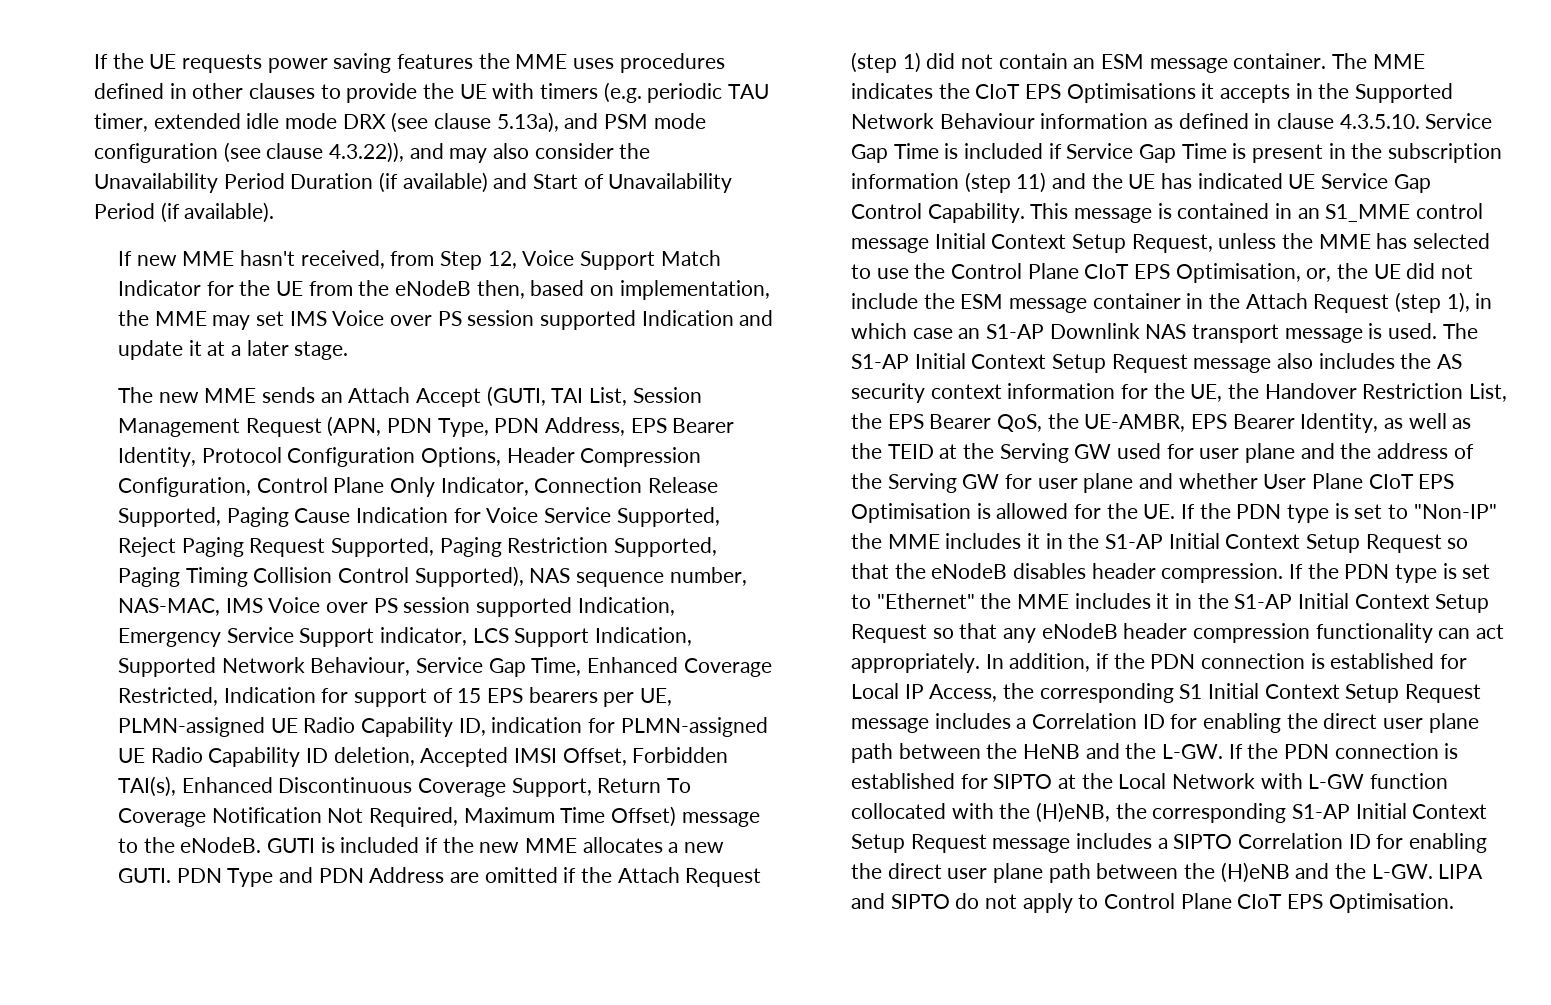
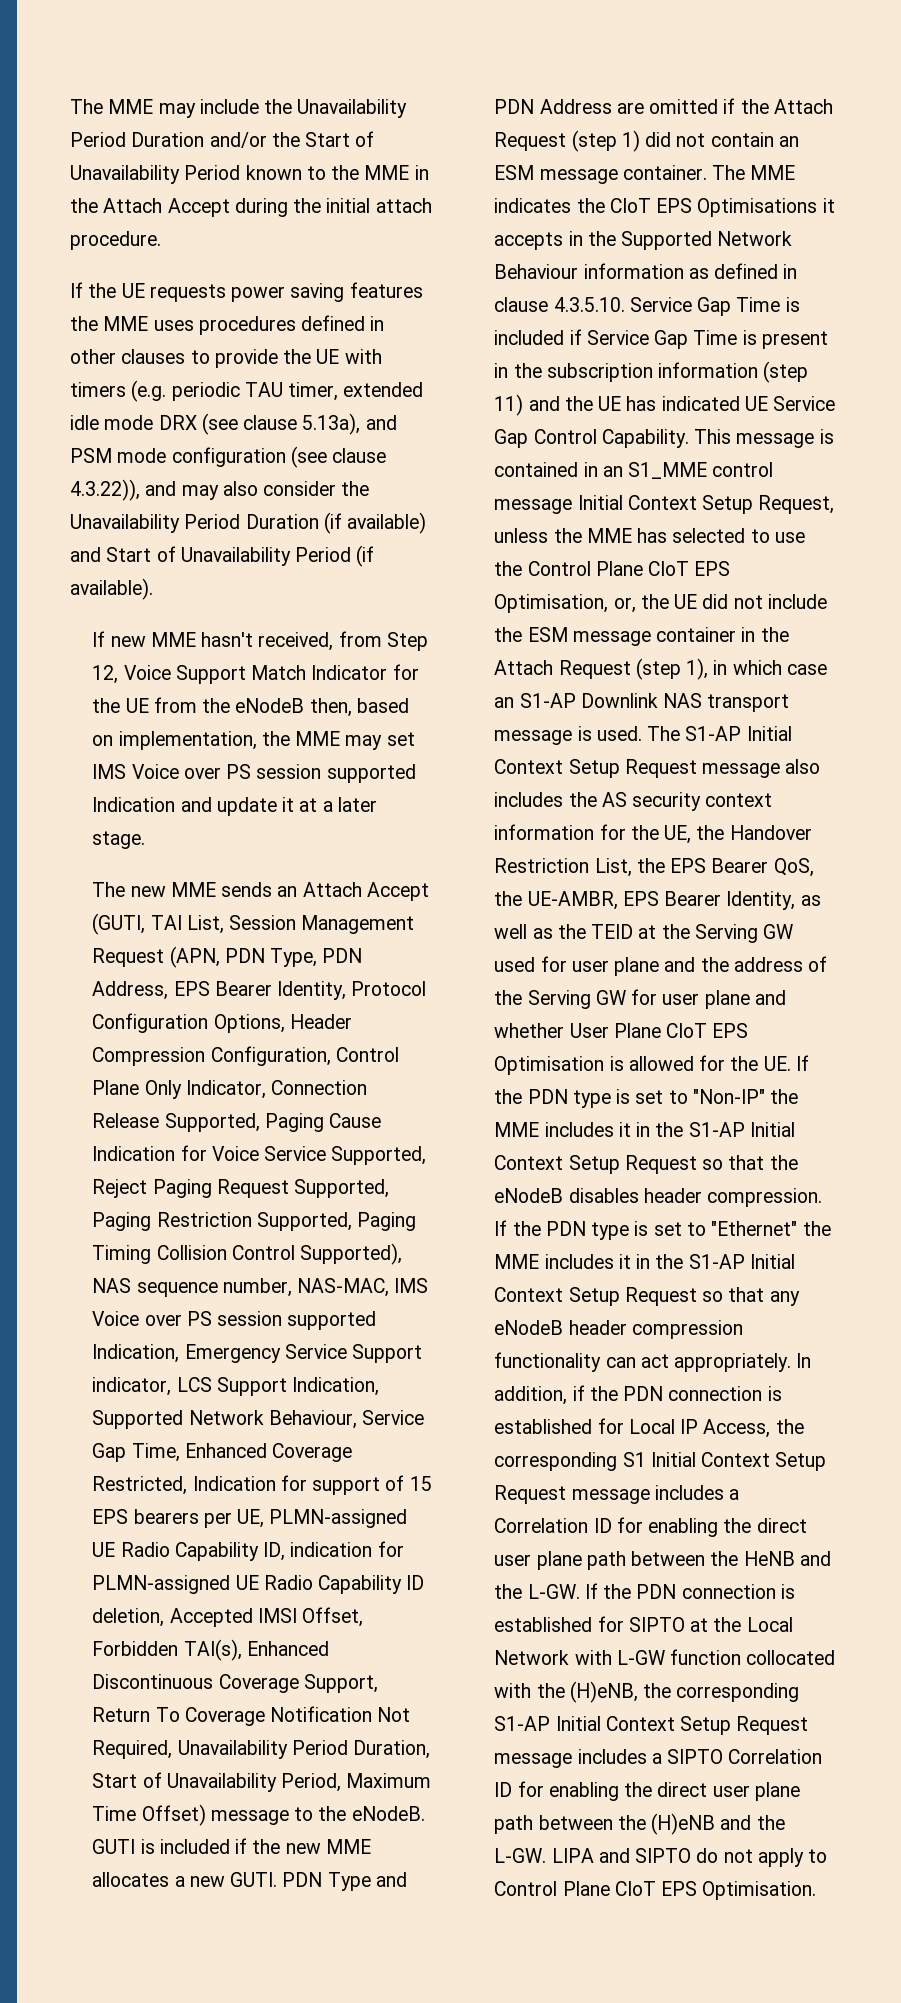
(94, 61) none -> [70,99,408,118] [70,131,375,148] [70,165,429,184] [70,198,432,217] [70,231,161,250] The MME may include the Unavailability Period Duration and/or the Start of Unavailability Period known to the MME in the Attach Accept during the initial attach procedure. //
(458, 817) none -> [177,1740,431,1759] [92,1772,342,1792] Unavailability Period Duration, Start of Unavailability Period,

